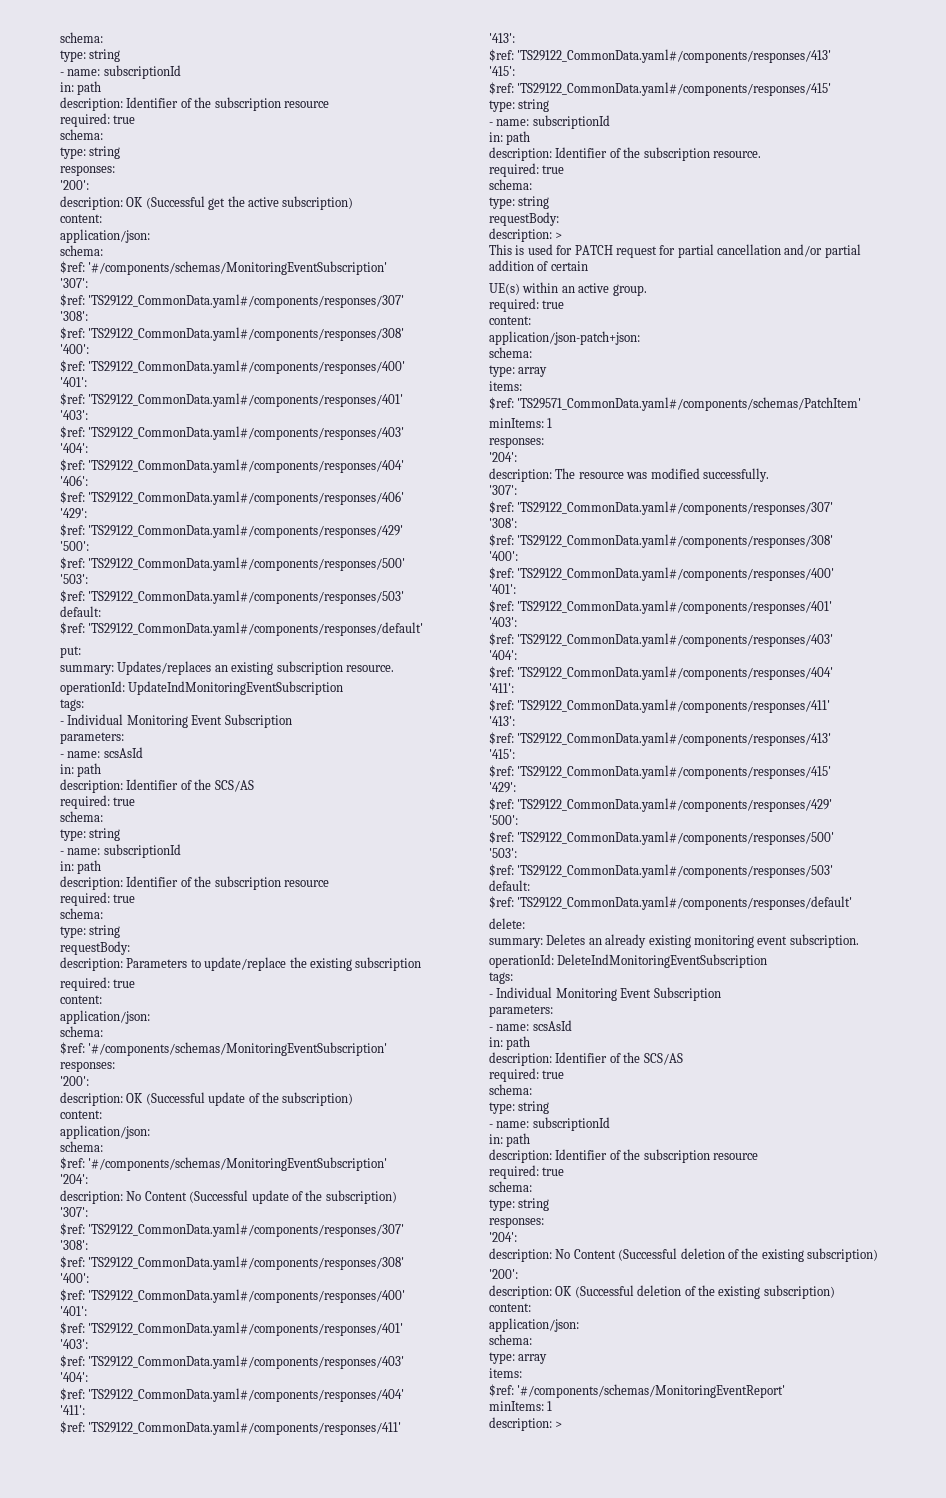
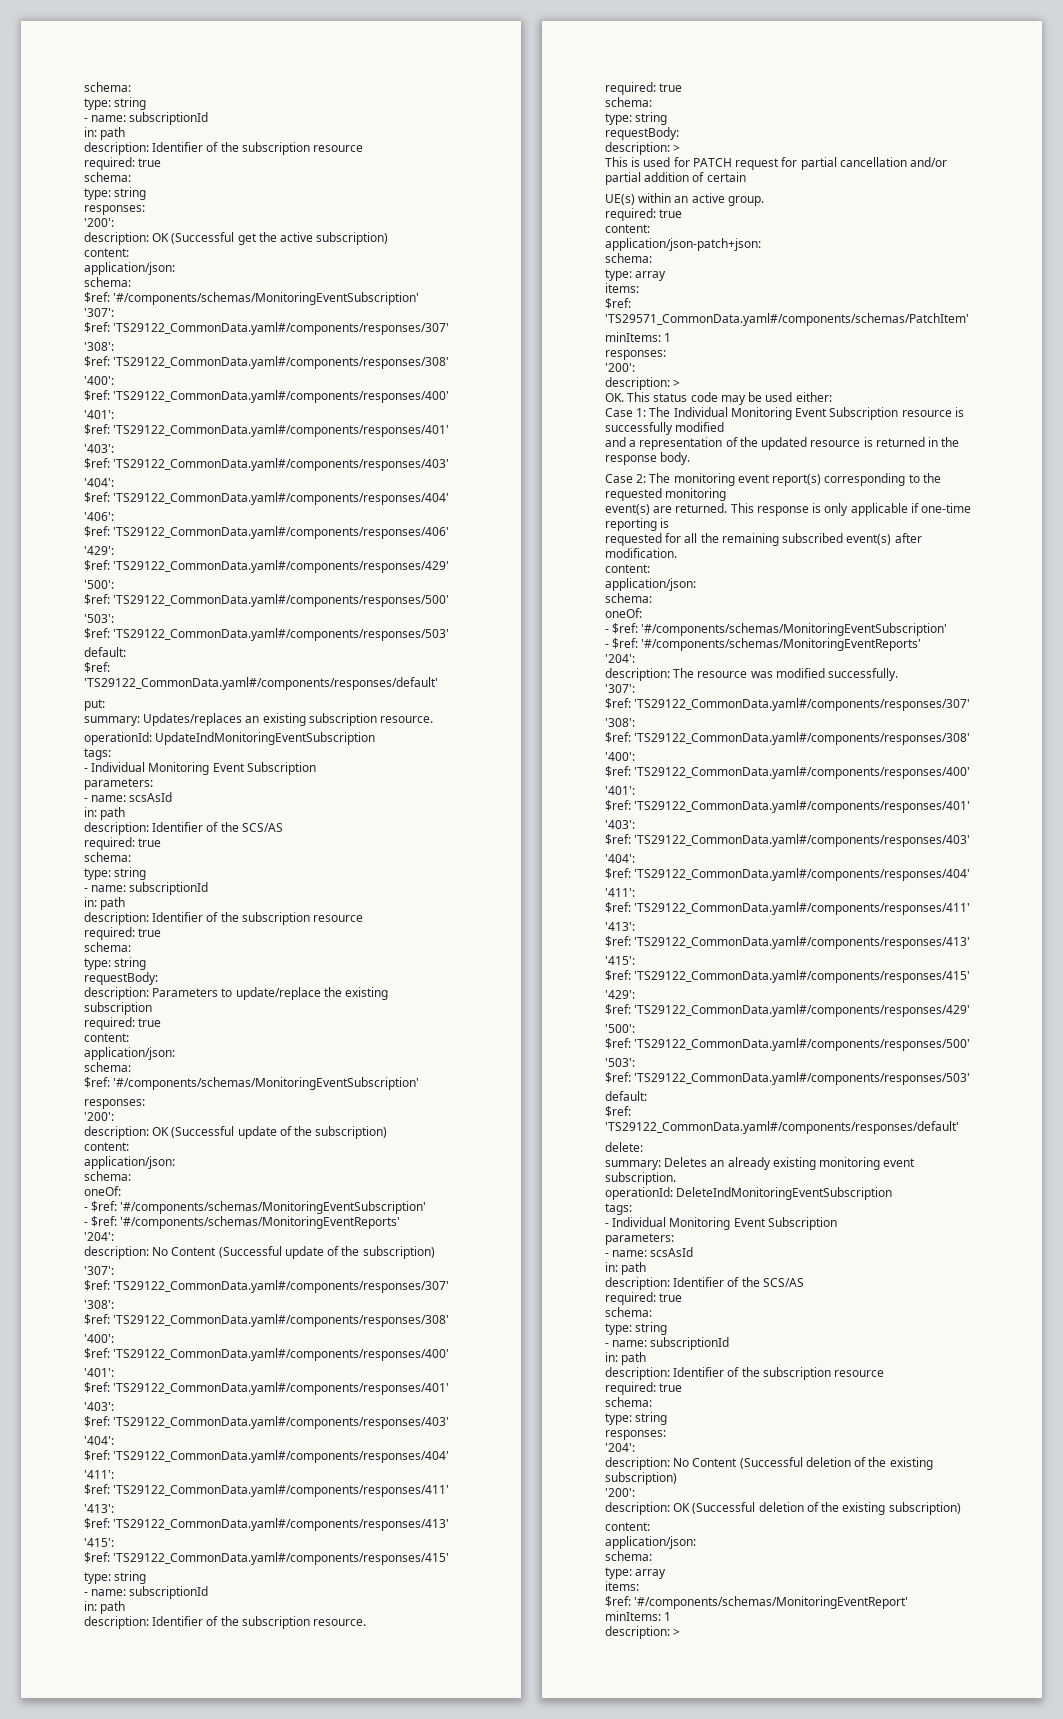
[60,1157,388,1171] $ref: '#/components/schemas/MonitoringEventSubscription' -> [84,1186,121,1196] [84,1201,427,1214] [84,1216,401,1229] oneOf: // - $ref: '#/components/schemas/MonitoringEventSubscription' // - $ref: '#/components/schemas/MonitoringEventReports'
(544, 442) none -> [605,363,635,372] [605,377,681,390] [605,392,832,405] [605,407,964,420] [605,422,725,435] [605,437,960,450] [605,452,691,465] [605,473,941,486] [605,488,727,501] [605,503,972,516] [605,518,670,531] [605,533,922,546] [605,548,677,558] [605,564,650,573] [605,578,696,591] [605,593,652,603] [605,608,642,618] [605,623,948,636] [605,638,922,651] // '200': // description: > // OK. This status code may be used either: // Case 1: The Individual Monitoring Event Subscription resource is successfully modified // and a representation of the updated resource is returned in the response body. // Case 2: The monitoring event report(s) corresponding to the requested monitoring // event(s) are returned. This response is only applicable if one-time reporting is // requested for all the remaining subscribed event(s) after modification. // content: // application/json: // schema: // oneOf: // - $ref: '#/components/schemas/MonitoringEventSubscription' // - $ref: '#/components/schemas/MonitoringEventReports'

